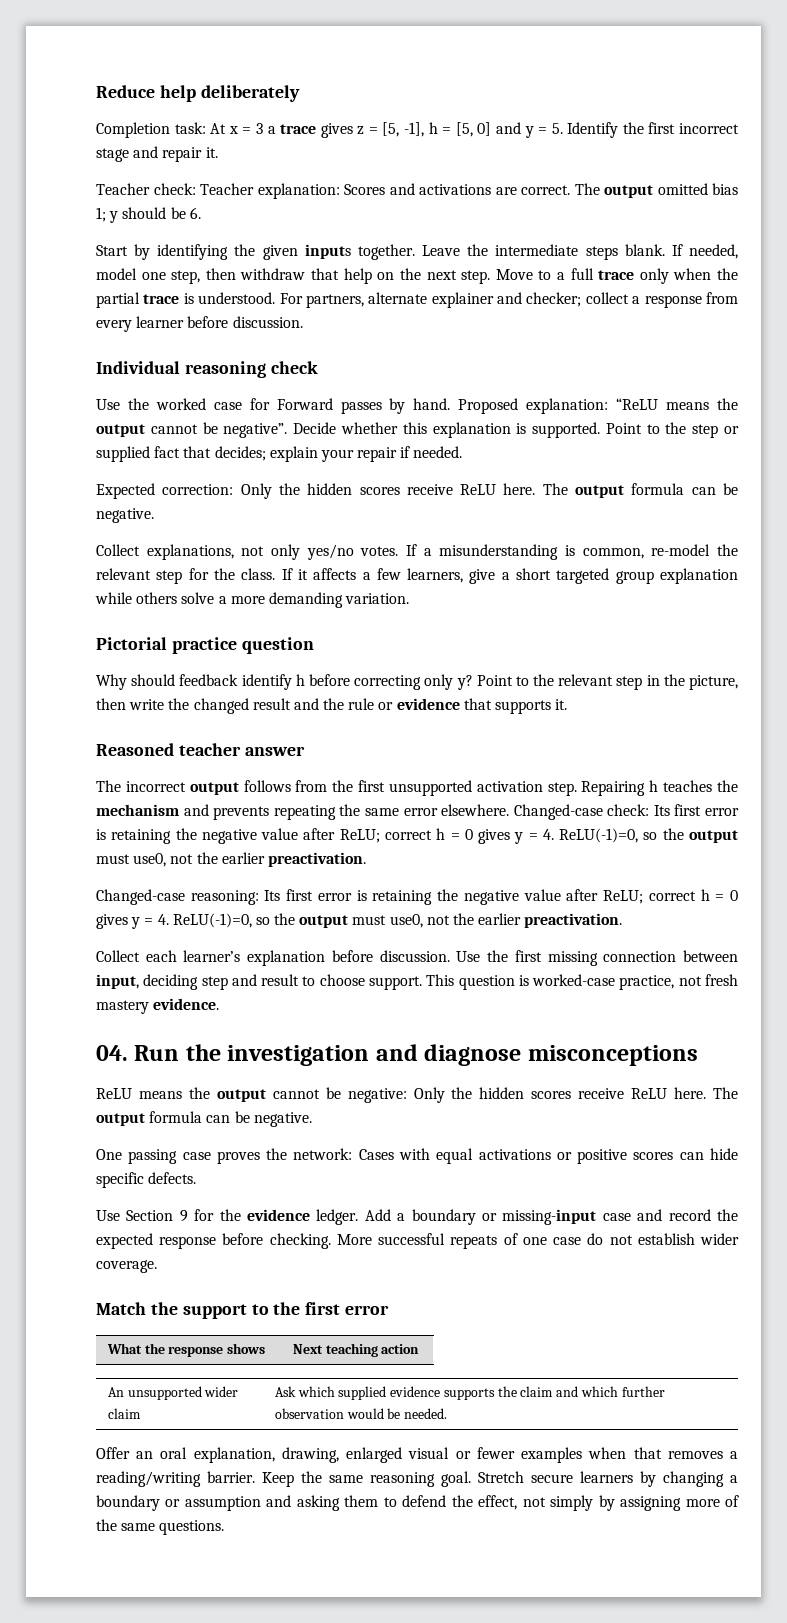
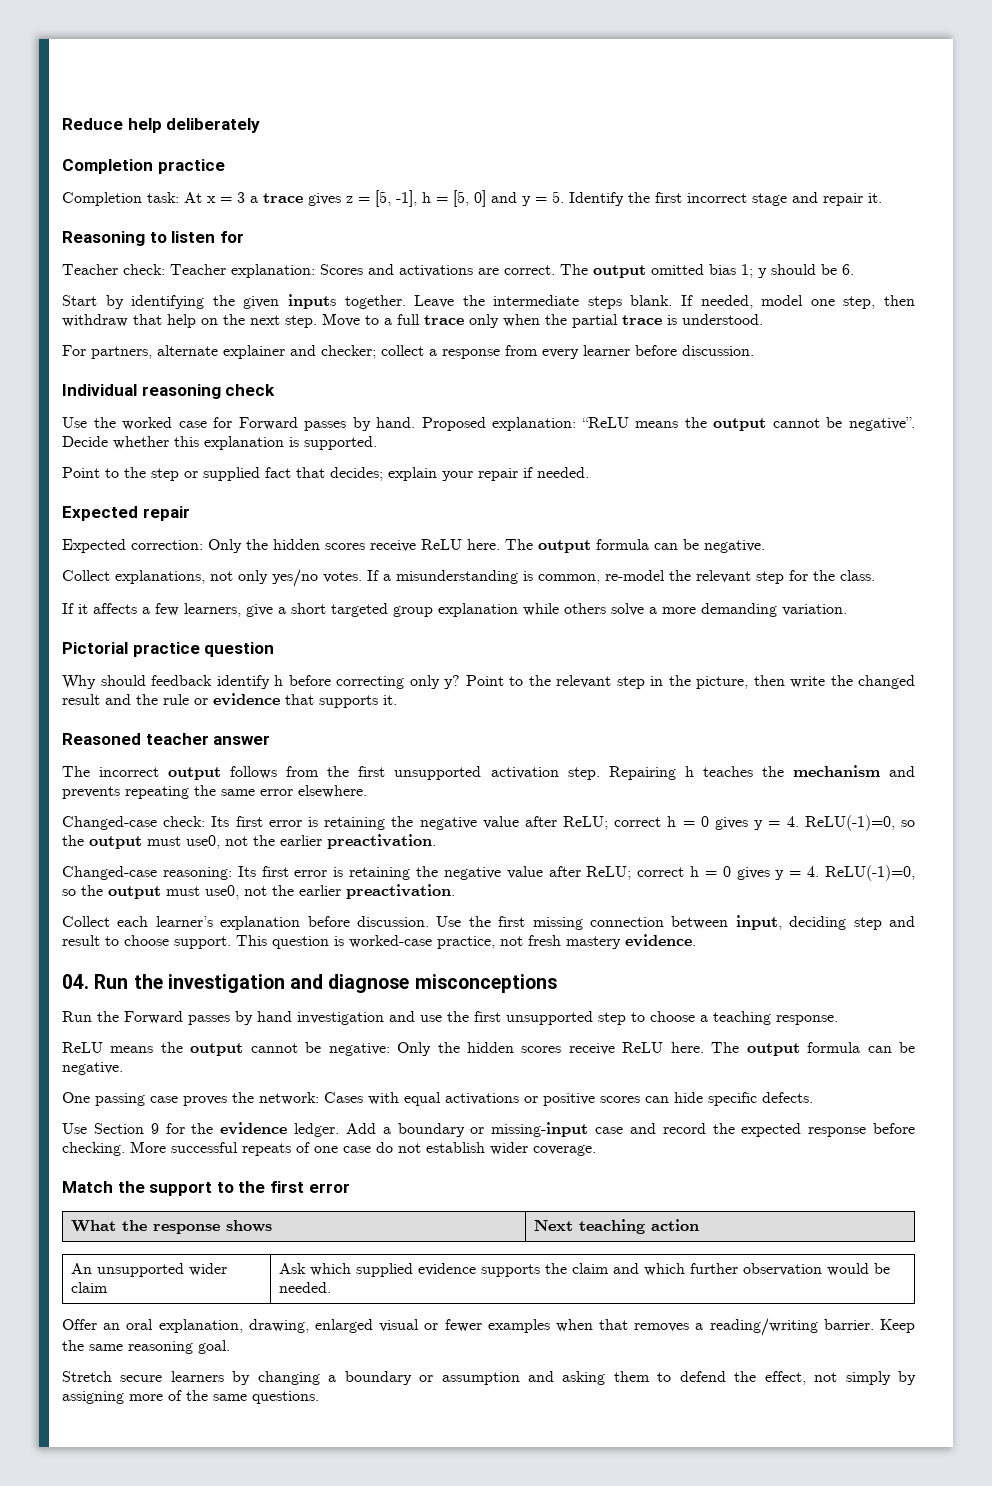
(300, 93) none -> [62,159,225,174] // Completion practice
(218, 152) none -> [62,231,244,246] // Reasoning to listen for
(276, 298) none -> (763, 319) //
(601, 430) none -> (377, 443) //
(463, 452) none -> [62,506,190,521] // Expected repair
(276, 574) none -> (875, 575) //
(510, 810) none -> (367, 791) //
(698, 1055) none -> [62,1011,838,1025] // Run the Forward passes by hand investigation and use the first unsupported step to choose a teaching response.
(471, 1479) none -> (230, 1347) //

